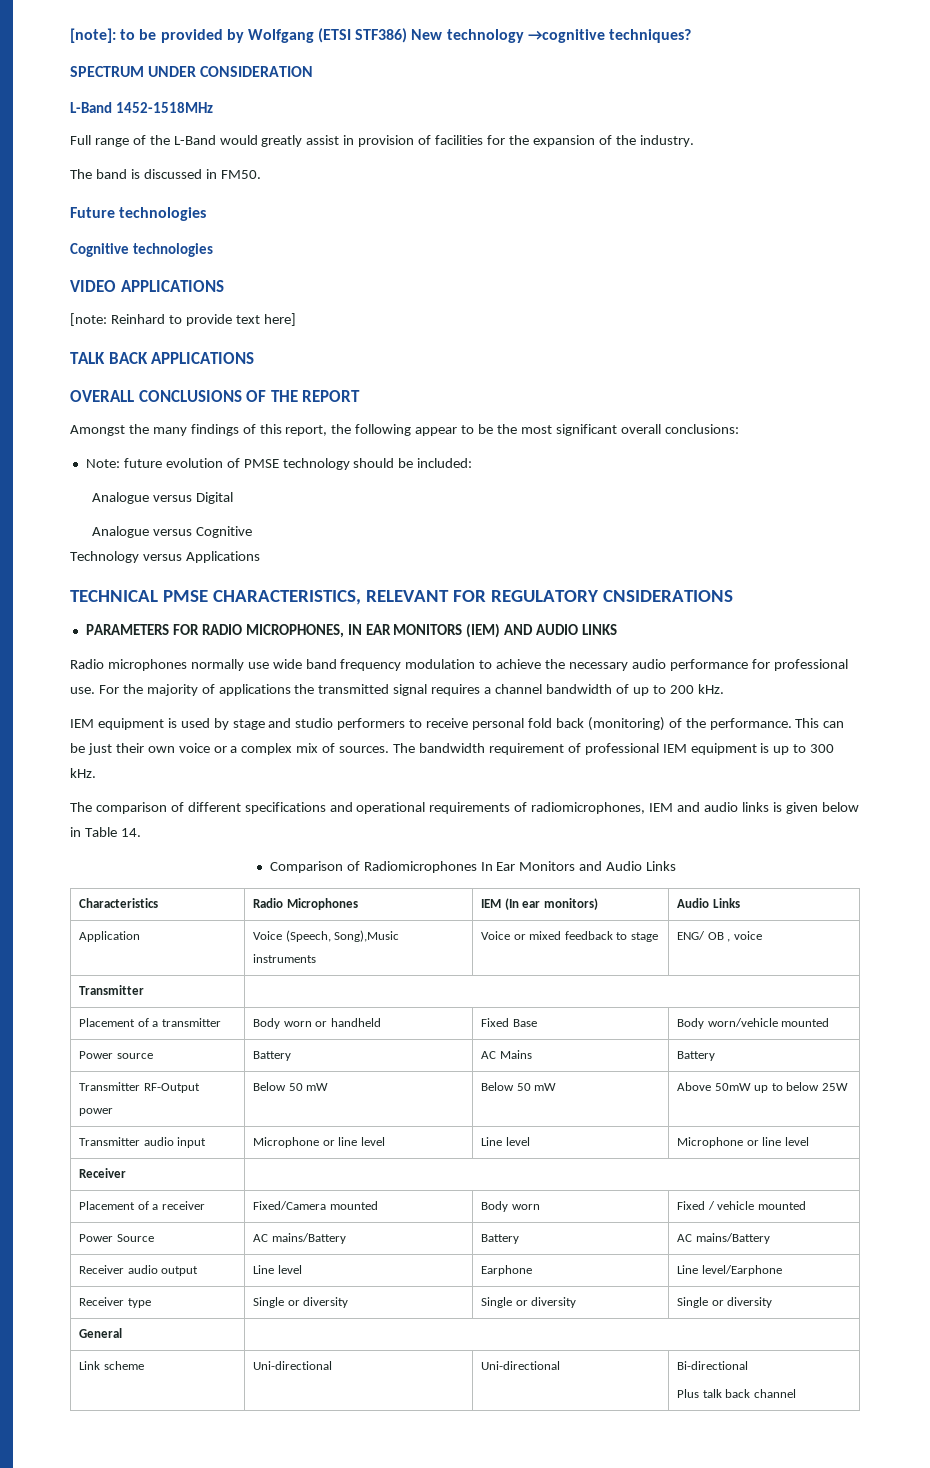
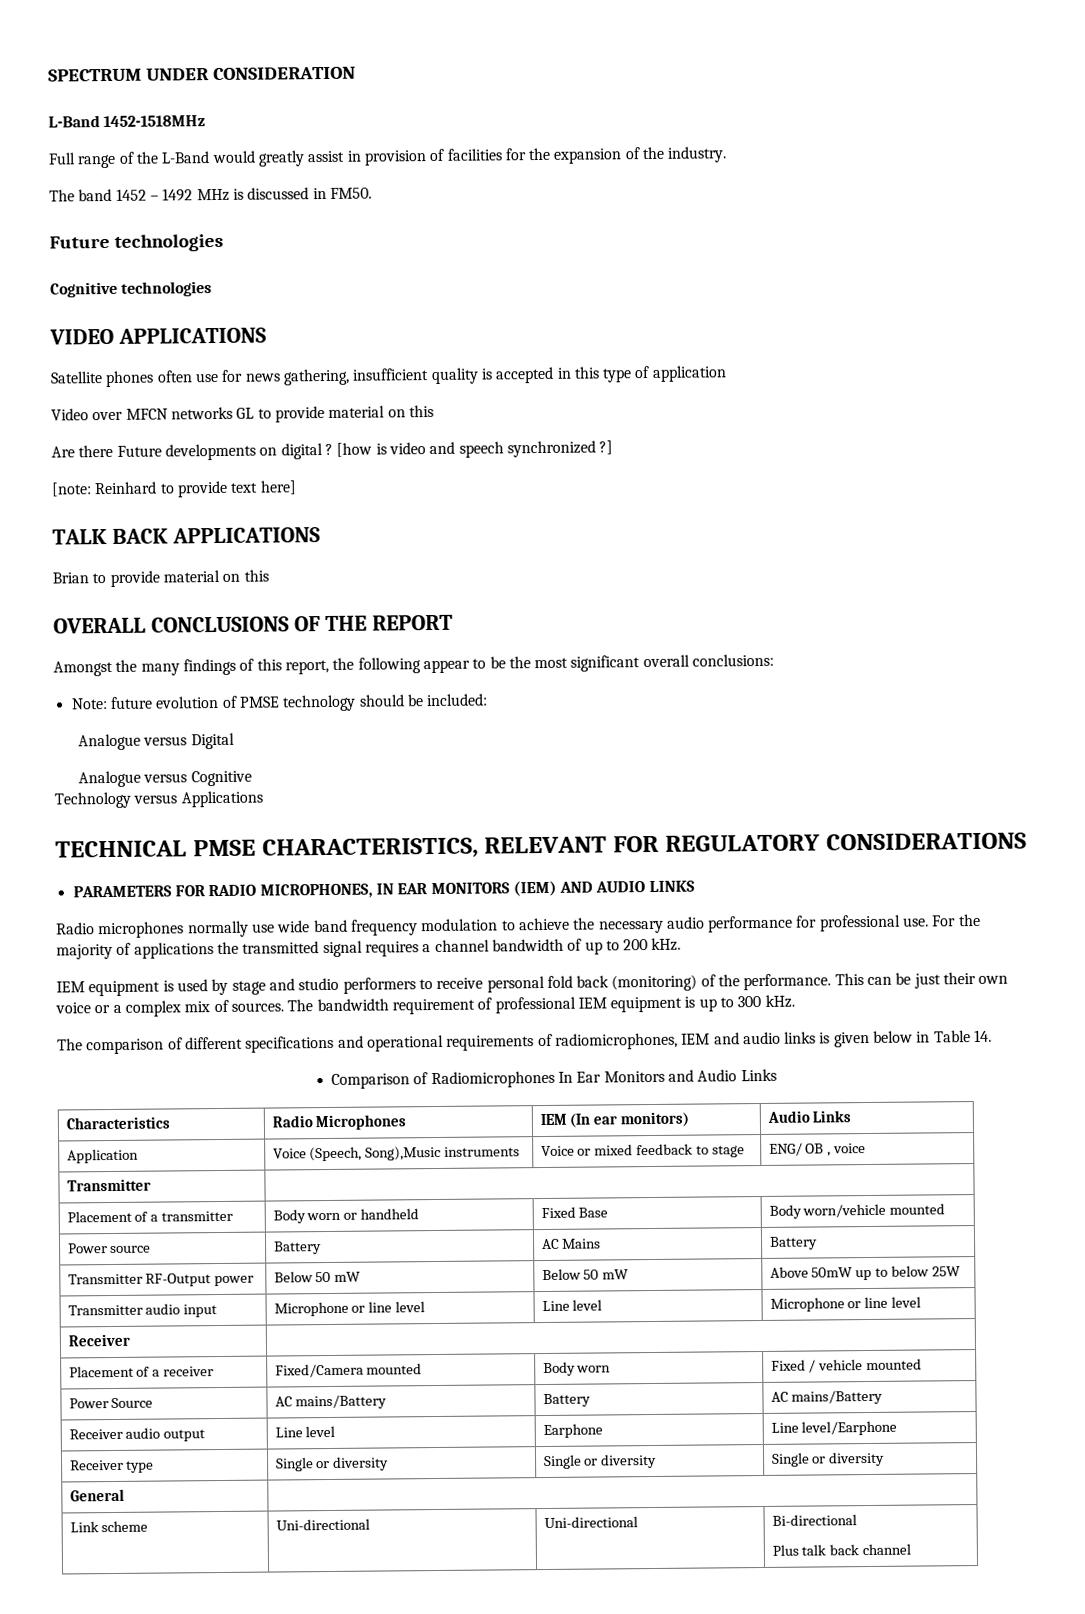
[70,28,692,43] [note]: to be provided by Wolfgang (ETSI STF386) New technology →cognitive techniques? // -> (48, 75) none
(127, 174) none -> [115,188,230,202] 1452 – 1492 MHz
(224, 286) none -> [50,365,727,388] [51,404,434,423] [51,440,614,461] // Satellite phones often use for news gathering, insufficient quality is accepted in this type of application // Video over MFCN networks GL to provide material on this // Are there Future developments on digital ? [how is video and speech synchronized ?]
(255, 358) none -> [52,569,269,587] // Brian to provide material on this
[602,590,733,602] CNSIDERATIONS -> [825,832,1027,851] CONSIDERATIONS

